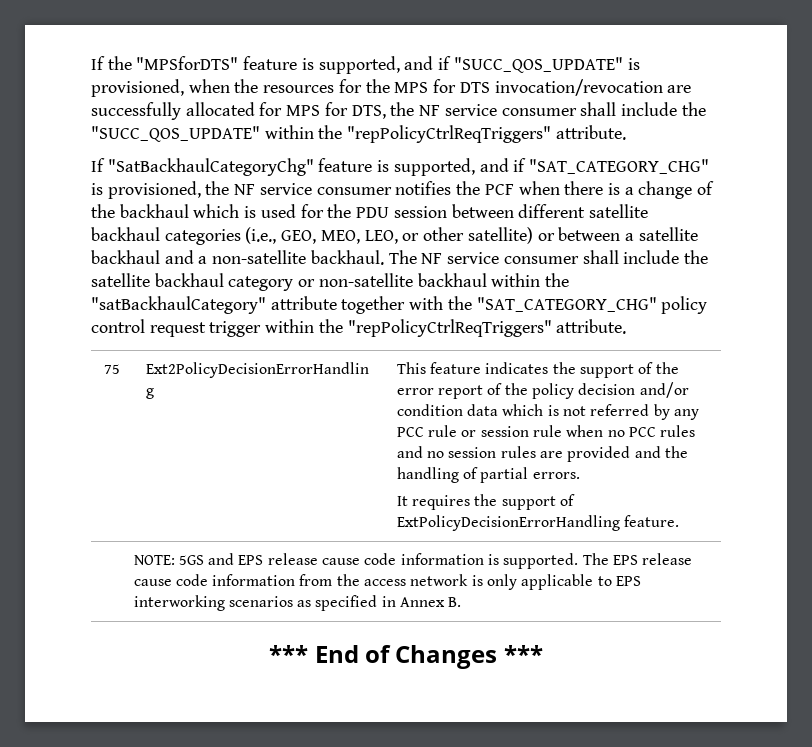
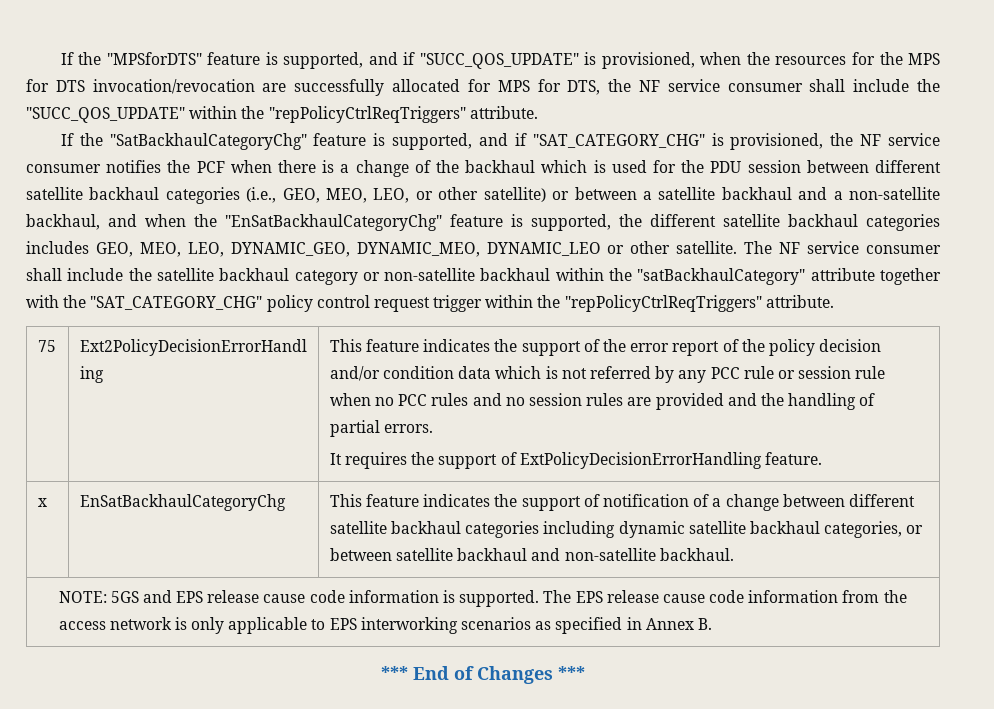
(105, 165) none -> [79,133,103,146] the
[310,250,384,265] backhaul. -> [26,214,940,231] [26,241,738,257] backhaul, and when the "EnSatBackhaulCategoryChg" feature is supported, the different satellite backhaul categories includes GEO, MEO, LEO, DYNAMIC_GEO, DYNAMIC_MEO, DYNAMIC_LEO or other satellite.
(680, 521) none -> [37,498,47,507] [79,494,286,511] [329,494,915,511] [329,521,924,538] [329,548,734,561] // x | EnSatBackhaulCategoryChg | This feature indicates the support of notification of a change between different satellite backhaul categories including dynamic satellite backhaul categories, or between satellite backhaul and non-satellite backhaul.

